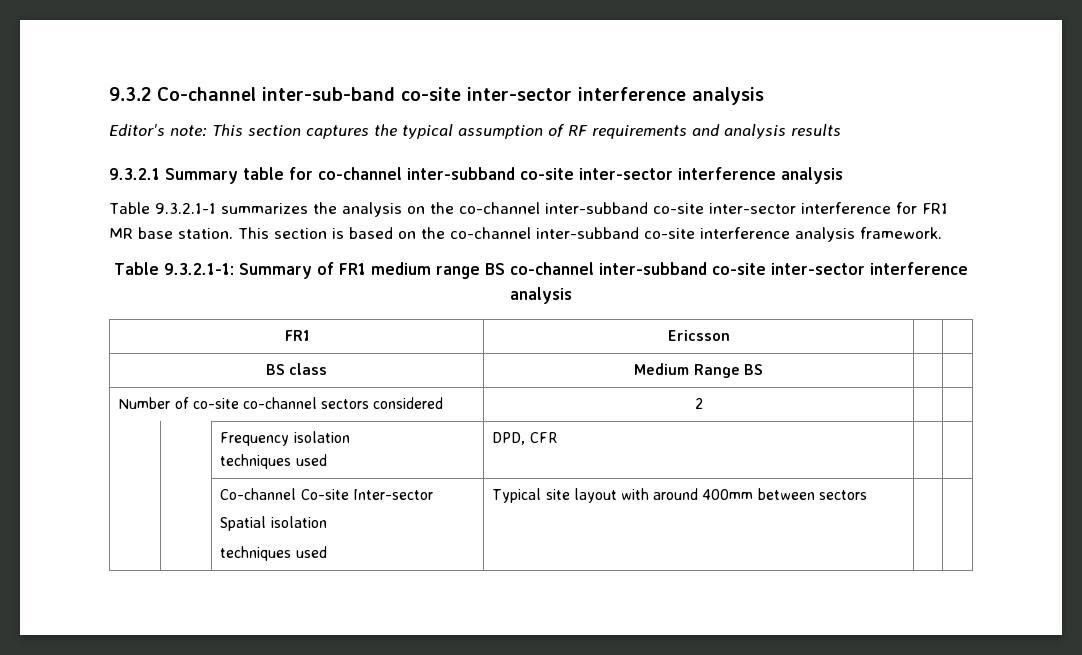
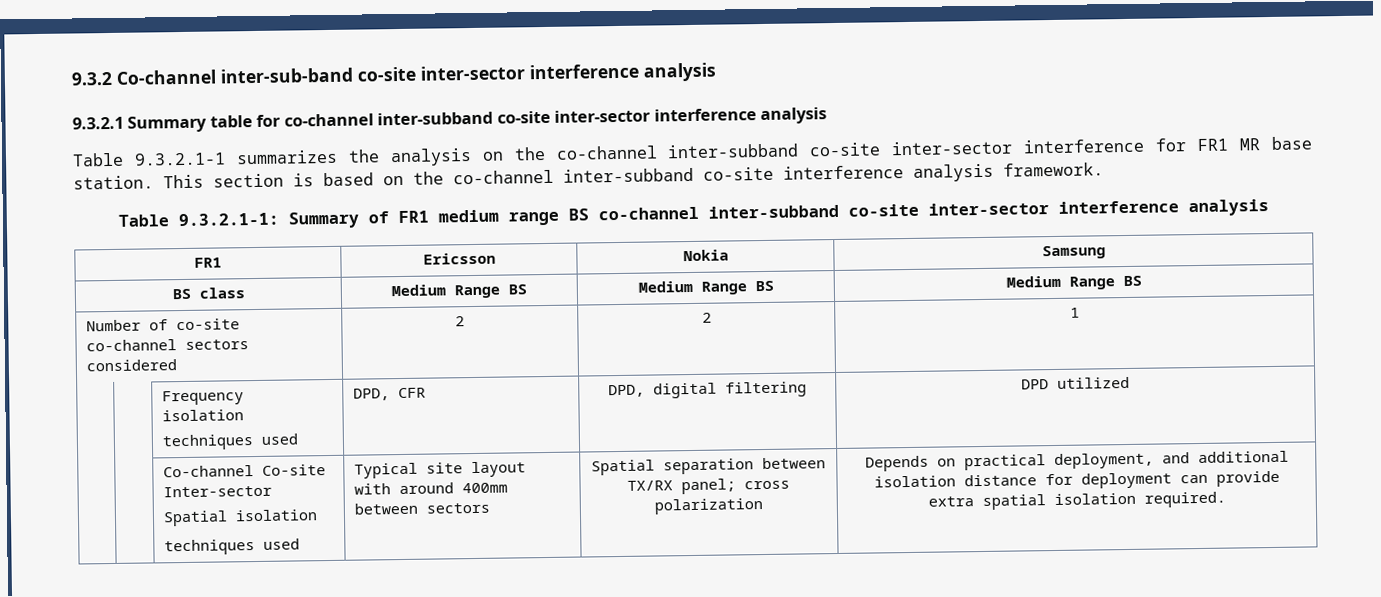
[109,124,841,139] // Editor's note: This section captures the typical assumption of RF requirements and analysis results -> (716, 72) none
(730, 335) | -> [682,249,729,262] [1041,245,1106,260] Nokia | Samsung
(763, 369) | -> [637,280,774,295] [1005,275,1142,290] Medium Range BS | Medium Range BS
(703, 403) | -> [701,312,712,323] [1069,307,1080,318] 2 | 1
(558, 437) | -> [608,381,807,399] [1021,376,1130,390] DPD, digital filtering | DPD utilized
(867, 495) | -> [591,457,826,476] [627,478,790,495] [654,498,763,515] [864,450,1289,472] [873,470,1280,489] [927,491,1226,511] Spatial separation between TX/RX panel; cross polarization | Depends on practical deployment, and additional isolation distance for deployment can provide extra spatial isolation required.

